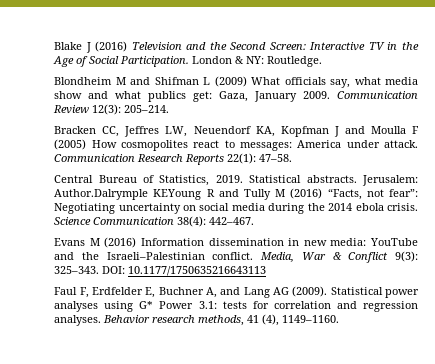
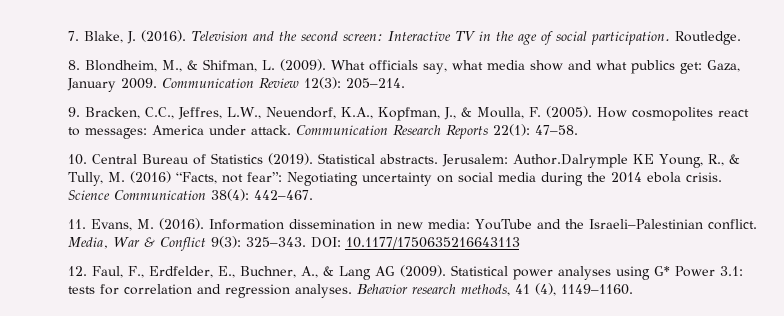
[54,41,128,53] Blake J (2016) -> [67,30,186,44] 7. Blake, J. (2016).
[230,42,306,50] Second Screen: -> [300,31,383,41] second screen:
[53,56,323,67] [54,76,247,87] Age of Social Participation. London & NY: Routledge. // Blondheim M and Shifman L (2009) -> [517,31,741,45] [67,59,326,72] age of social participation. Routledge. // 8. Blondheim, M., & Shifman, L. (2009).
[54,126,419,137] [54,139,87,150] Bracken CC, Jeffres LW, Neuendorf KA, Kopfman J and Moulla F (2005) -> [67,106,593,121] 9. Bracken, C.C., Jeffres, L.W., Neuendorf, K.A., Kopfman, J., & Moulla, F. (2005).
(293, 158) none -> [67,154,87,165] 10.
[159,175,243,186] Statistics, 2019. -> [210,153,313,165] Statistics (2019).
[153,189,286,200] KEYoung R and Tully M -> [632,154,740,168] [67,172,126,186] KE Young, R., & Tully, M.
[54,237,137,248] Evans M (2016) -> [67,218,204,231] 11. Evans, M. (2016).
[54,287,241,298] Faul F, Erdfelder E, Buchner A, and -> [67,266,334,278] 12. Faul, F., Erdfelder, E., Buchner, A., &

